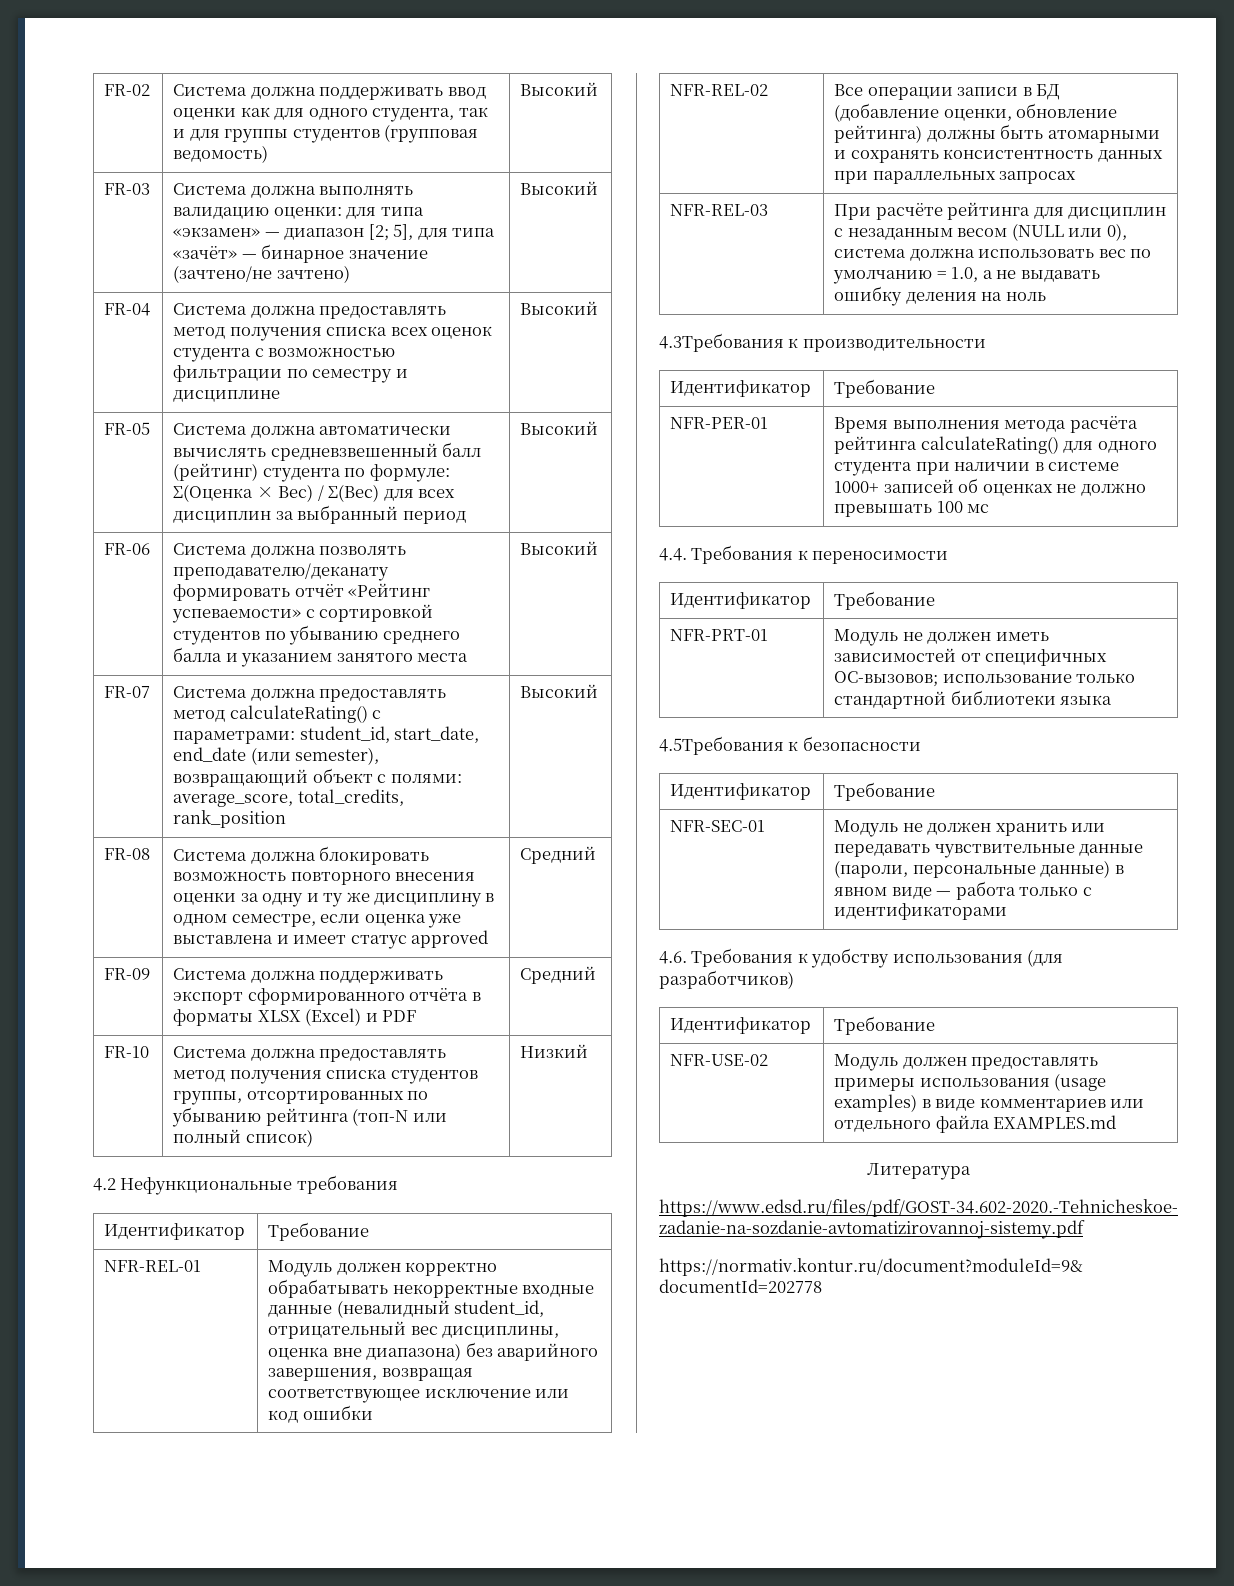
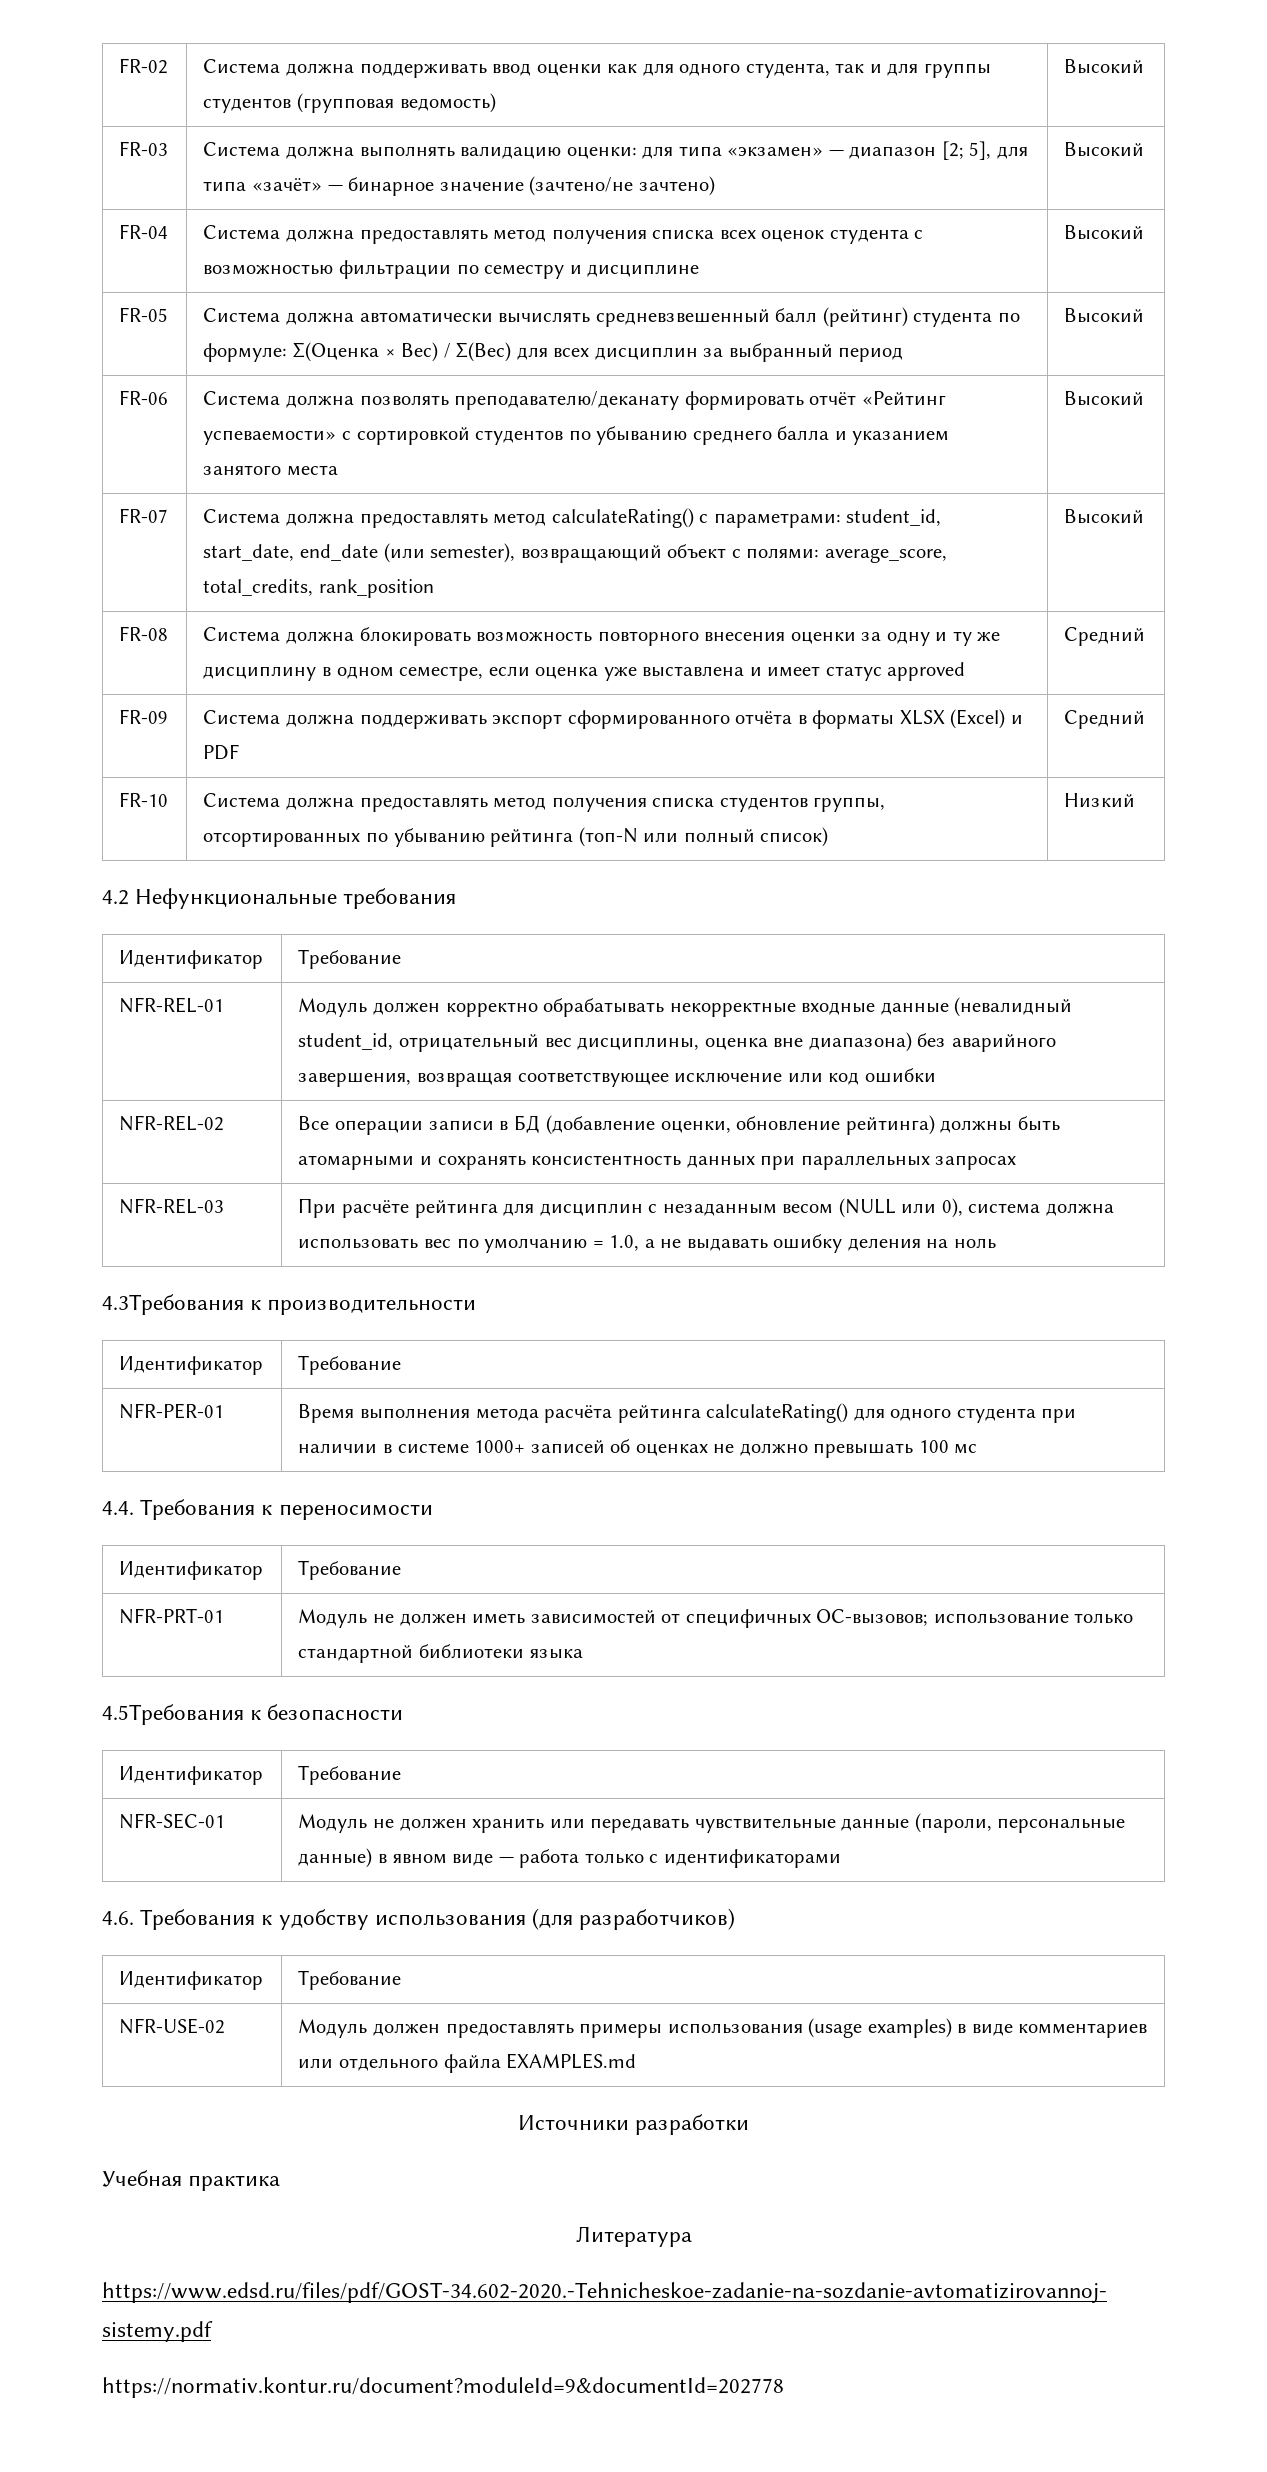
(1117, 1122) none -> [517,2114,750,2135] [102,2170,281,2191] // Источники разработки // Учебная практика

